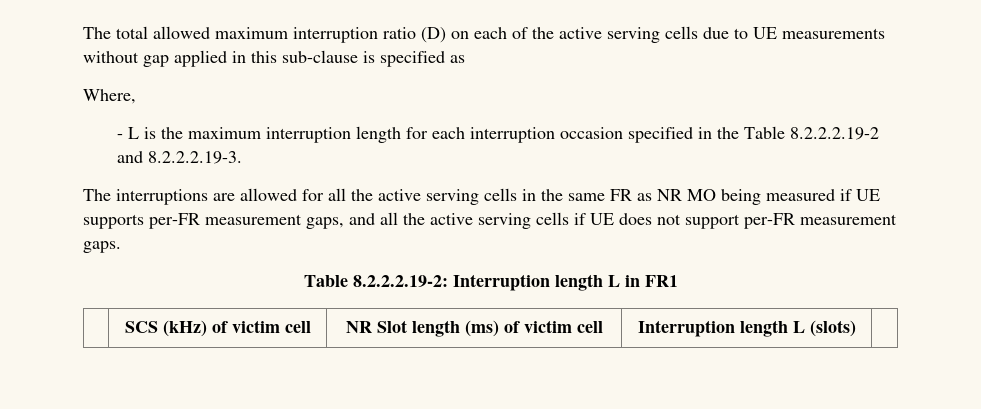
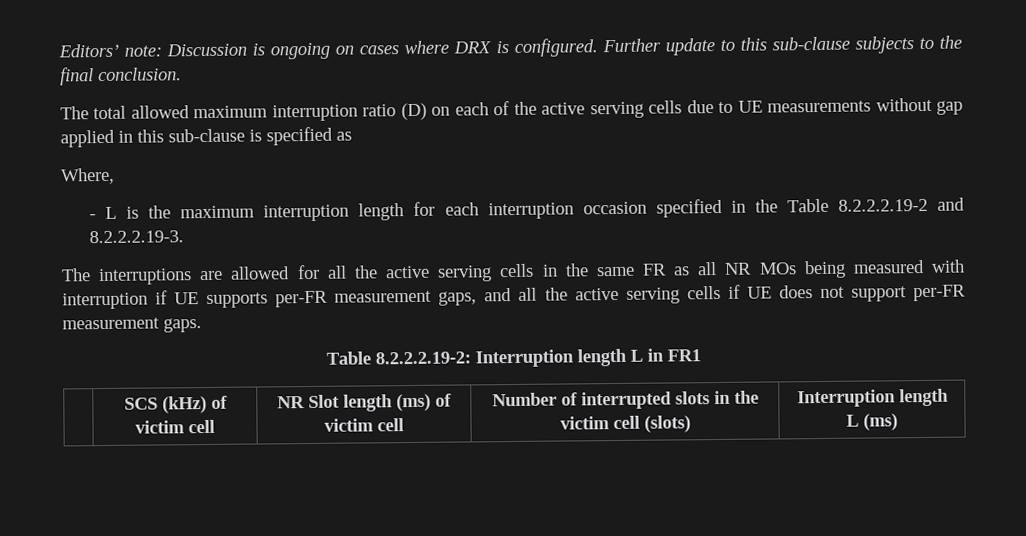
(83, 33) none -> [58,35,962,60] [60,67,182,86] Editors’ note: Discussion is ongoing on cases where DRX is configured. Further update to this sub-clause subjects to the final conclusion. //
[657,189,835,205] NR MO being measured -> [697,259,965,279] [62,292,148,310] all NR MOs being measured with interruption
[637,320,856,337] | Interruption length L (slots) | -> [491,390,759,410] [559,415,691,433] [796,388,949,408] [846,413,898,431] | Number of interrupted slots in the victim cell (slots) | Interruption length L (ms)

